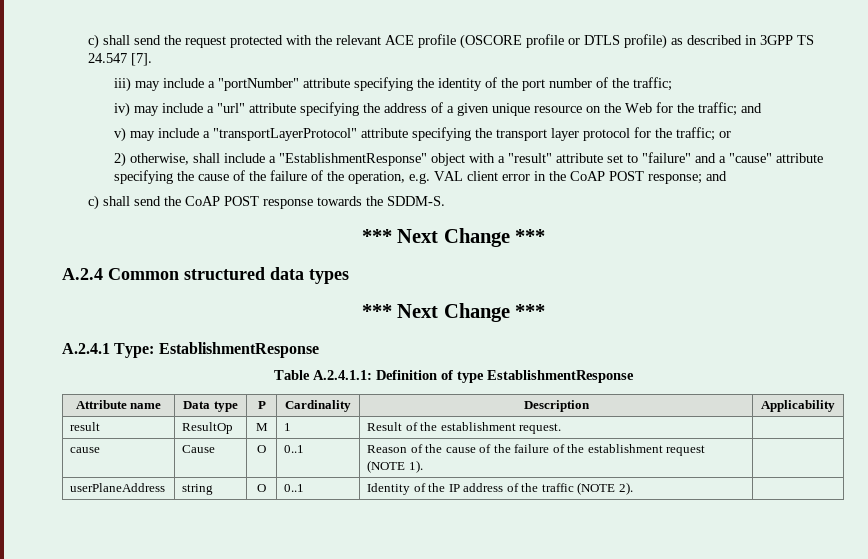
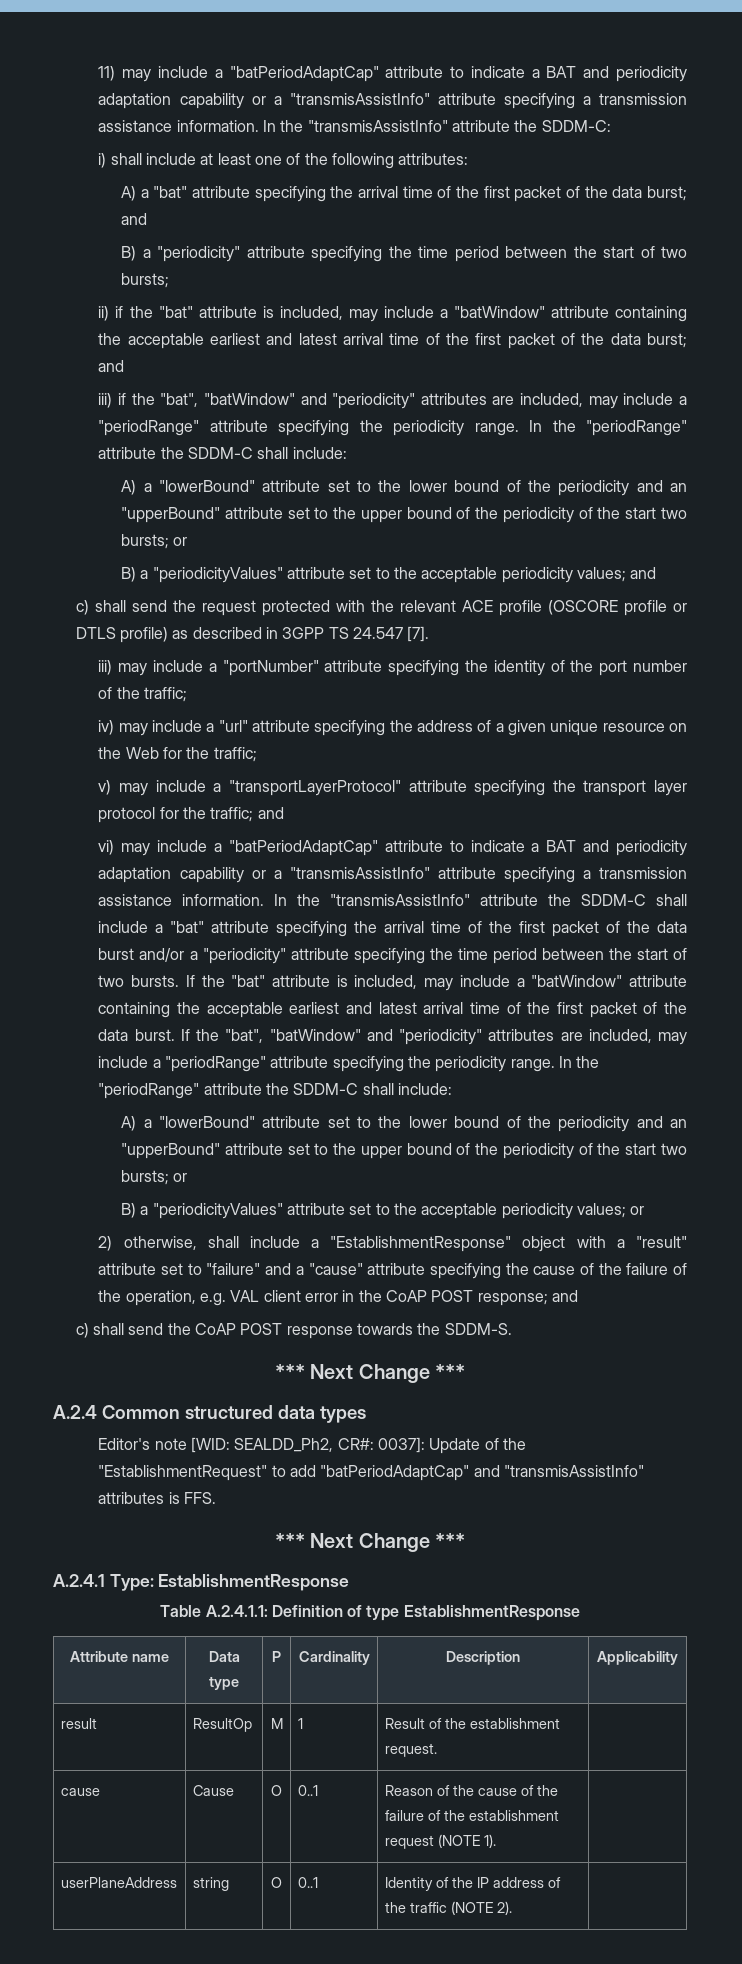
(87, 41) none -> [98,66,687,82] [98,93,688,109] [98,120,611,132] [98,153,469,169] [121,186,688,202] [121,213,148,225] [121,246,687,262] [121,273,170,288] [98,306,687,322] [98,333,687,349] [98,360,125,372] [98,393,687,409] [98,420,688,436] [98,447,347,459] [121,480,687,496] [121,507,687,523] [121,534,188,549] [121,567,657,583] 11) may include a "batPeriodAdaptCap" attribute to indicate a BAT and periodicity adaptation capability or a "transmisAssistInfo" attribute specifying a transmission assistance information. In the "transmisAssistInfo" attribute the SDDM-C: // i) shall include at least one of the following attributes: // A) a "bat" attribute specifying the arrival time of the first packet of the data burst; and // B) a "periodicity" attribute specifying the time period between the start of two bursts; // ii) if the "bat" attribute is included, may include a "batWindow" attribute containing the acceptable earliest and latest arrival time of the first packet of the data burst; and // iii) if the "bat", "batWindow" and "periodicity" attributes are included, may include a "periodRange" attribute specifying the periodicity range. In the "periodRange" attribute the SDDM-C shall include: // A) a "lowerBound" attribute set to the lower bound of the periodicity and an "upperBound" attribute set to the upper bound of the periodicity of the start two bursts; or // B) a "periodicityValues" attribute set to the acceptable periodicity values; and //
[740,103,762,113] and -> (257, 754) none
(715, 134) none -> [257,807,284,819] [98,840,687,856] [98,867,688,883] [98,894,688,906] [98,921,688,937] [98,948,687,964] [98,975,688,991] [98,1002,687,1018] [98,1029,687,1045] [98,1056,600,1072] [98,1083,453,1099] [121,1116,687,1132] [121,1143,687,1159] [121,1170,188,1185] [121,1203,627,1219] and // vi) may include a "batPeriodAdaptCap" attribute to indicate a BAT and periodicity adaptation capability or a "transmisAssistInfo" attribute specifying a transmission assistance information. In the "transmisAssistInfo" attribute the SDDM-C shall include a "bat" attribute specifying the arrival time of the first packet of the data burst and/or a "periodicity" attribute specifying the time period between the start of two bursts. If the "bat" attribute is included, may include a "batWindow" attribute containing the acceptable earliest and latest arrival time of the first packet of the data burst. If the "bat", "batWindow" and "periodicity" attributes are included, may include a "periodRange" attribute specifying the periodicity range. In the "periodRange" attribute the SDDM-C shall include: // A) a "lowerBound" attribute set to the lower bound of the periodicity and an "upperBound" attribute set to the upper bound of the periodicity of the start two bursts; or // B) a "periodicityValues" attribute set to the acceptable periodicity values;
(349, 276) none -> [98,1437,526,1454] [98,1465,645,1481] [98,1492,217,1504] // Editor's note [WID: SEALDD_Ph2, CR#: 0037]: Update of the "EstablishmentRequest" to add "batPeriodAdaptCap" and "transmisAssistInfo" attributes is FFS.

